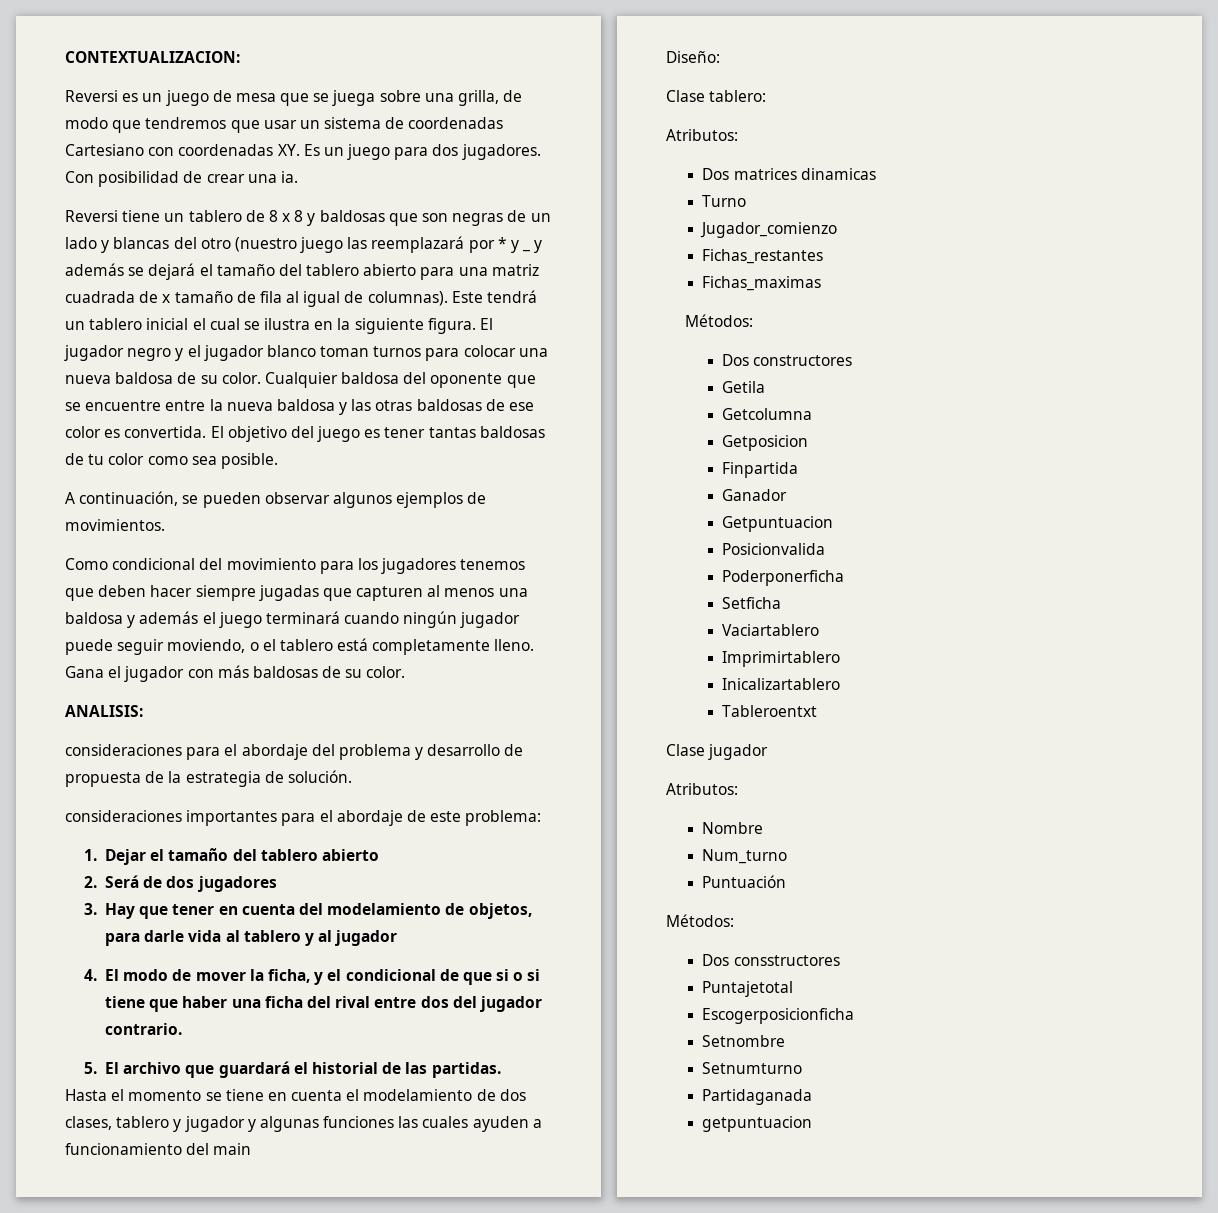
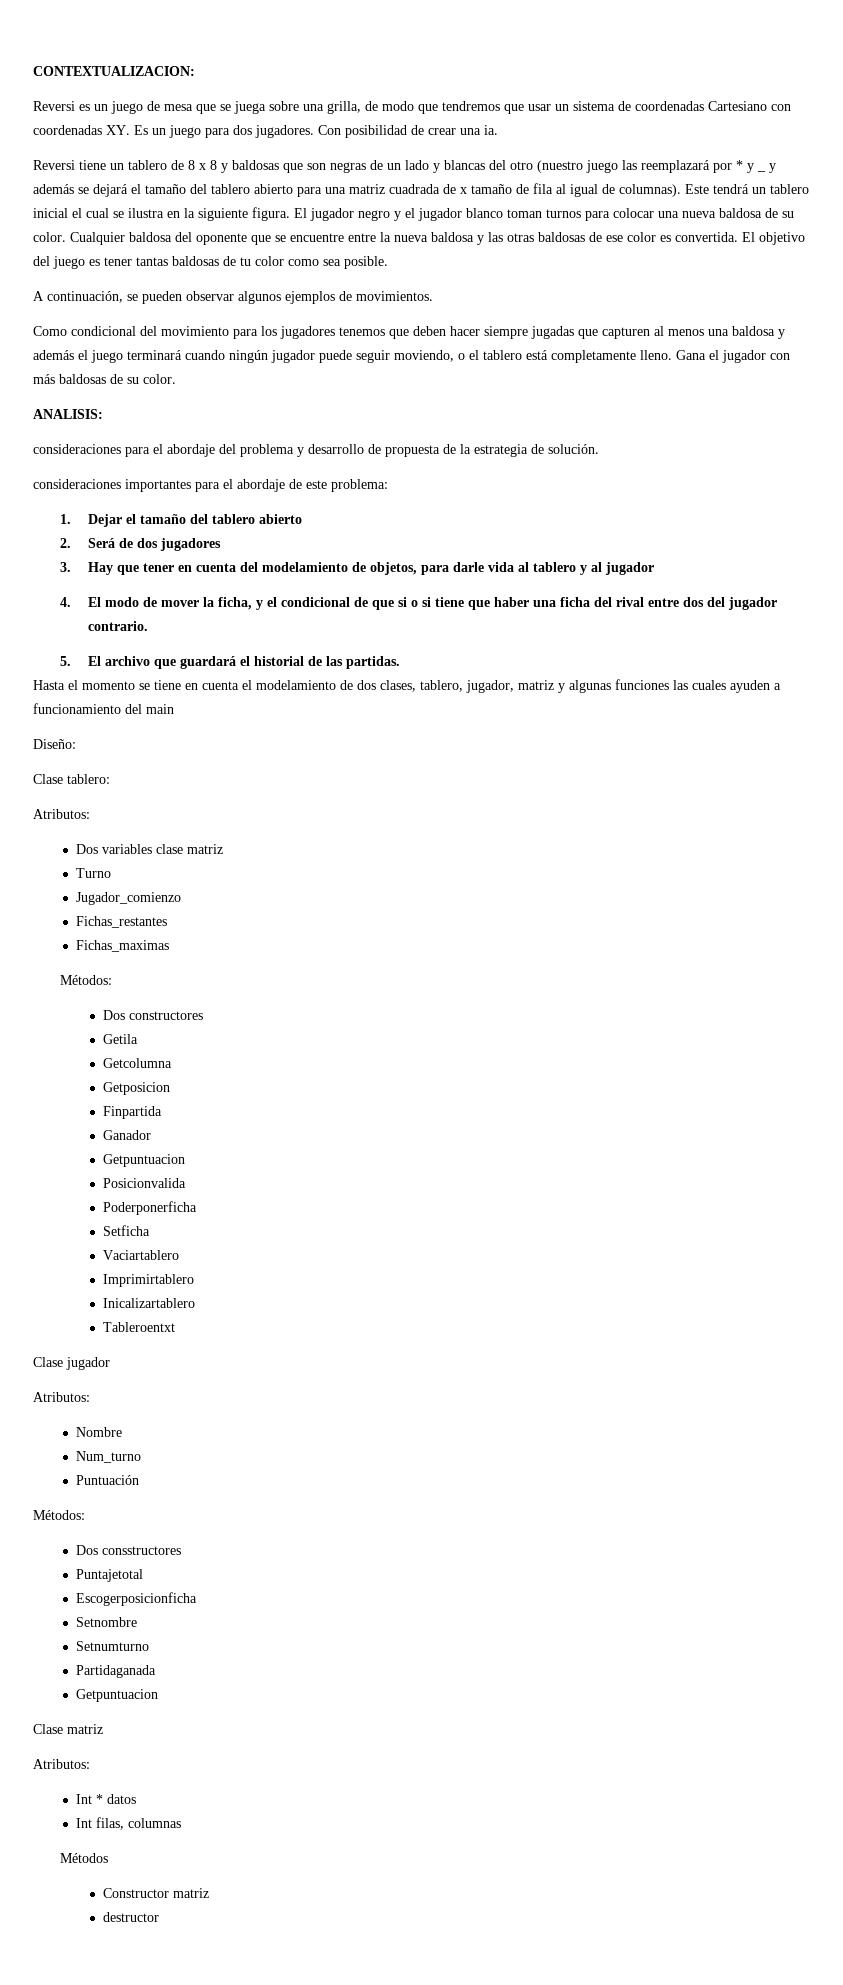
[116,1116,245,1132] tablero y jugador -> [420,680,554,693] tablero, jugador, matriz
[733,168,876,180] matrices dinamicas -> [101,844,223,854] variables clase matriz
[702,1116,813,1132] getpuntuacion -> [75,1689,158,1702] [33,1724,103,1734] [33,1759,90,1769] [75,1794,136,1804] [75,1817,181,1830] [60,1853,109,1863] [102,1888,209,1898] [102,1912,159,1922] Getpuntuacion // Clase matriz // Atributos: // Int * datos // Int filas, columnas // Métodos // Constructor matriz // destructor

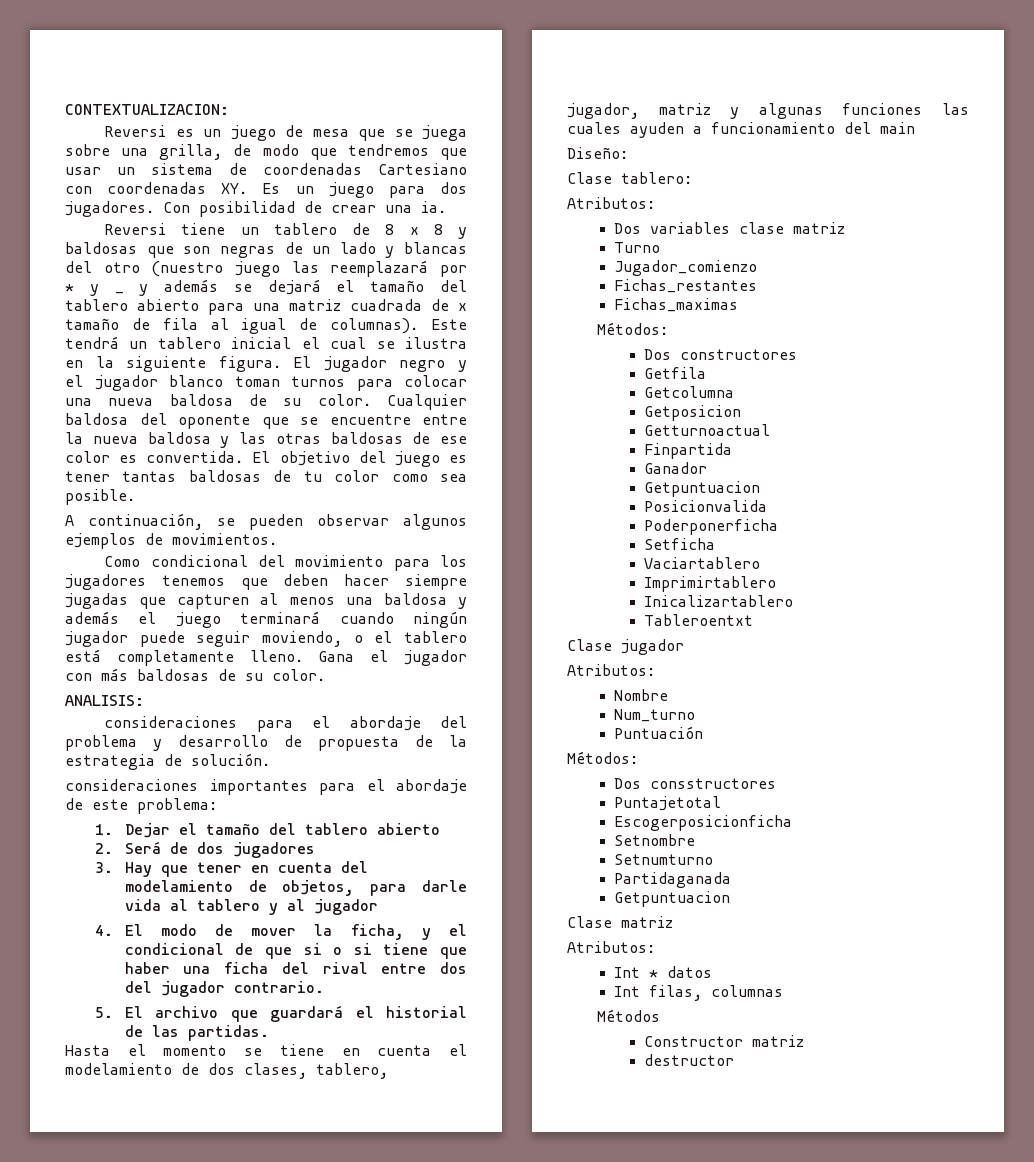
[102,1034,138,1044] Getila -> [644,367,707,379] Getfila
(170, 1088) none -> [644,424,771,436] // Getturnoactual

